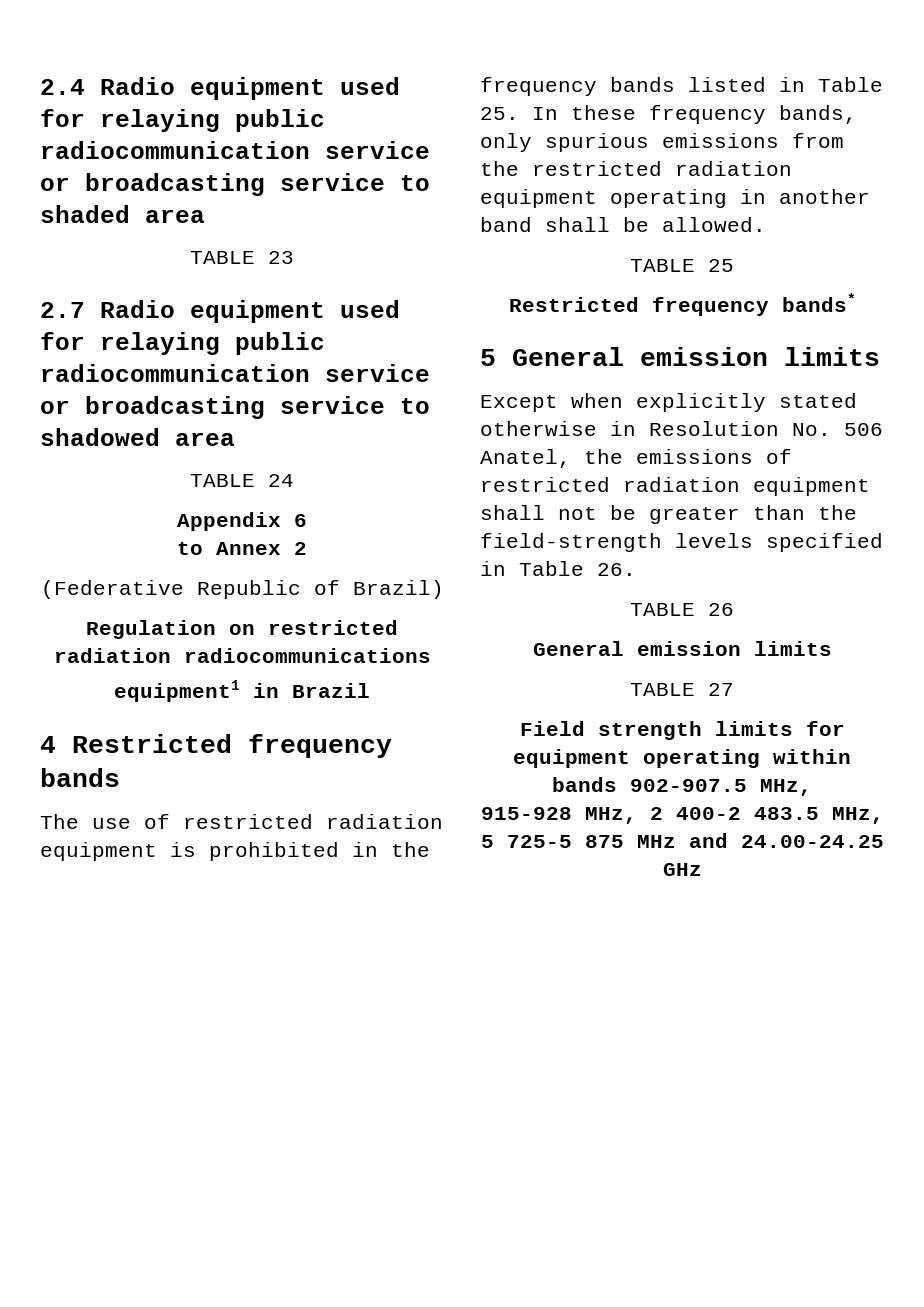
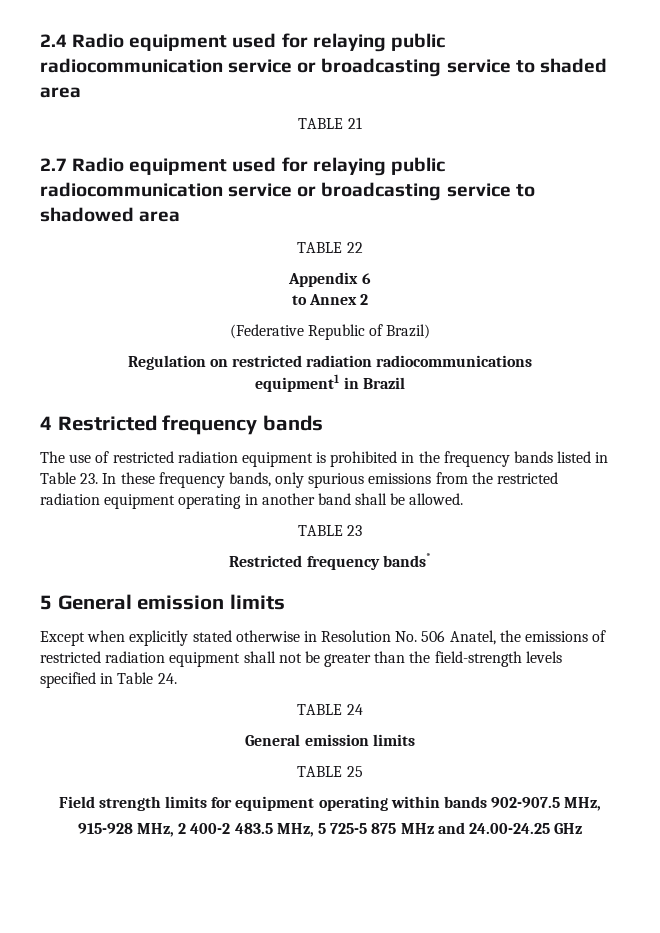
[268,251,294,264] 23 -> [347,117,362,129] 21
[268,474,294,487] 24 -> [346,242,363,253] 22
[480,107,519,120] 25. -> [80,473,99,484] 23.
[708,259,734,272] 25 -> [347,525,363,536] 23
[597,563,636,576] [630,603,734,616] 26. // TABLE 26 -> [157,673,177,684] [297,704,363,715] 24. // TABLE 24
[708,683,734,696] 27 -> [346,766,363,777] 25

